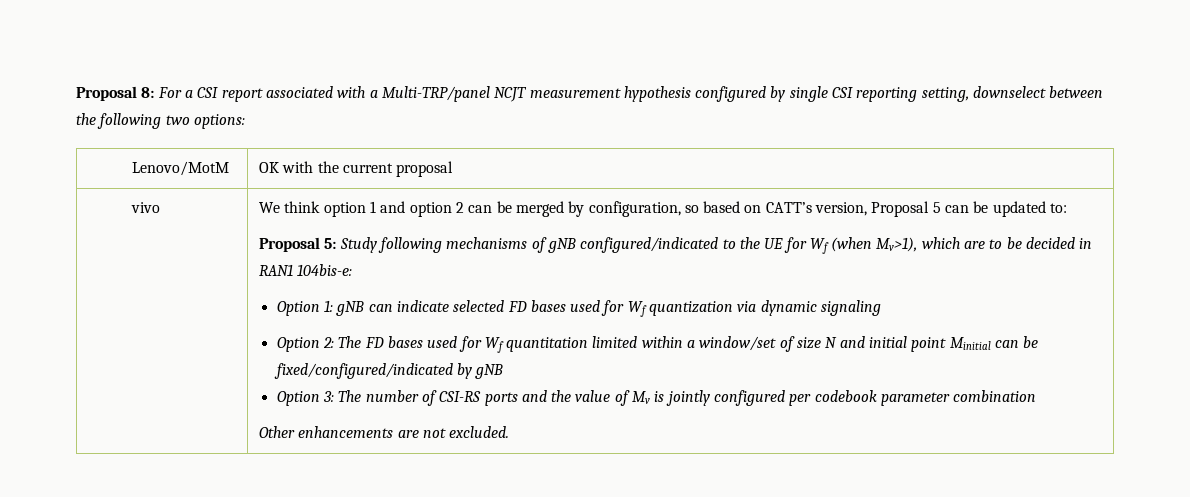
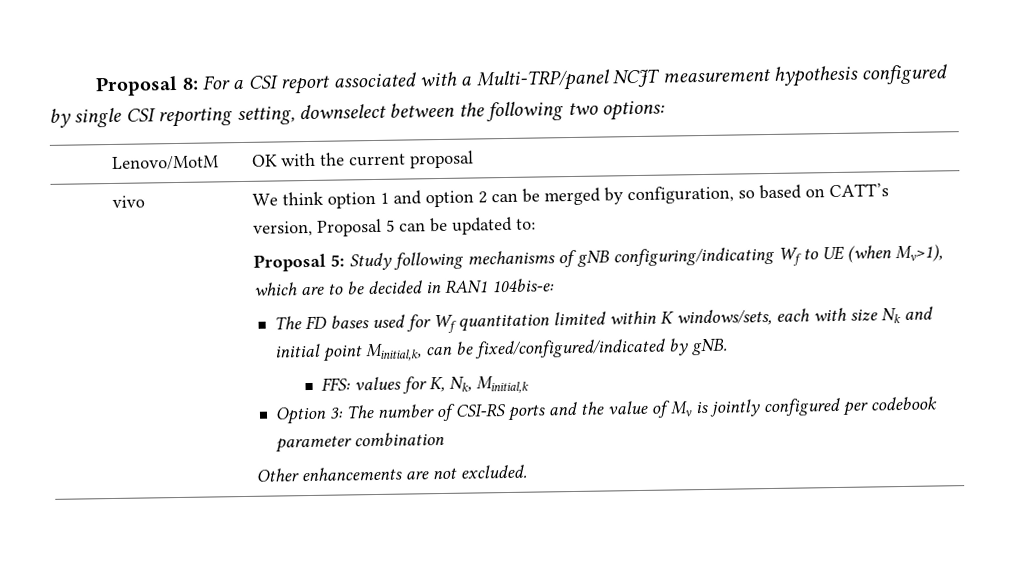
[580,237,829,254] configured/indicated to the UE for Wf -> [612,245,844,267] configuring/indicating Wf to UE
[276,300,882,317] [276,337,334,352] Option 1: gNB can indicate selected FD bases used for Wf quantization via dynamic signaling // Option 2: -> (555, 285) none
[687,336,838,352] a window/set of size N -> [659,307,901,327] K windows/sets, each with size Nk
[949,337,991,350] Minitial -> [364,343,422,362] Minitial,k,
[475,364,504,379] gNB -> [690,338,728,356] [320,375,529,394] gNB. // FFS: values for K, Nk, Minitial,k

